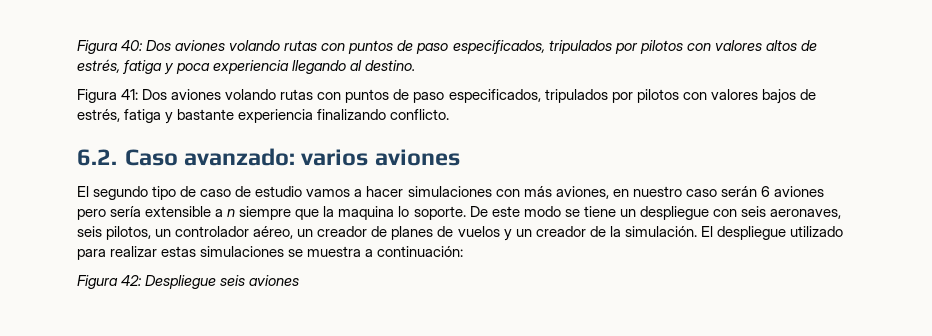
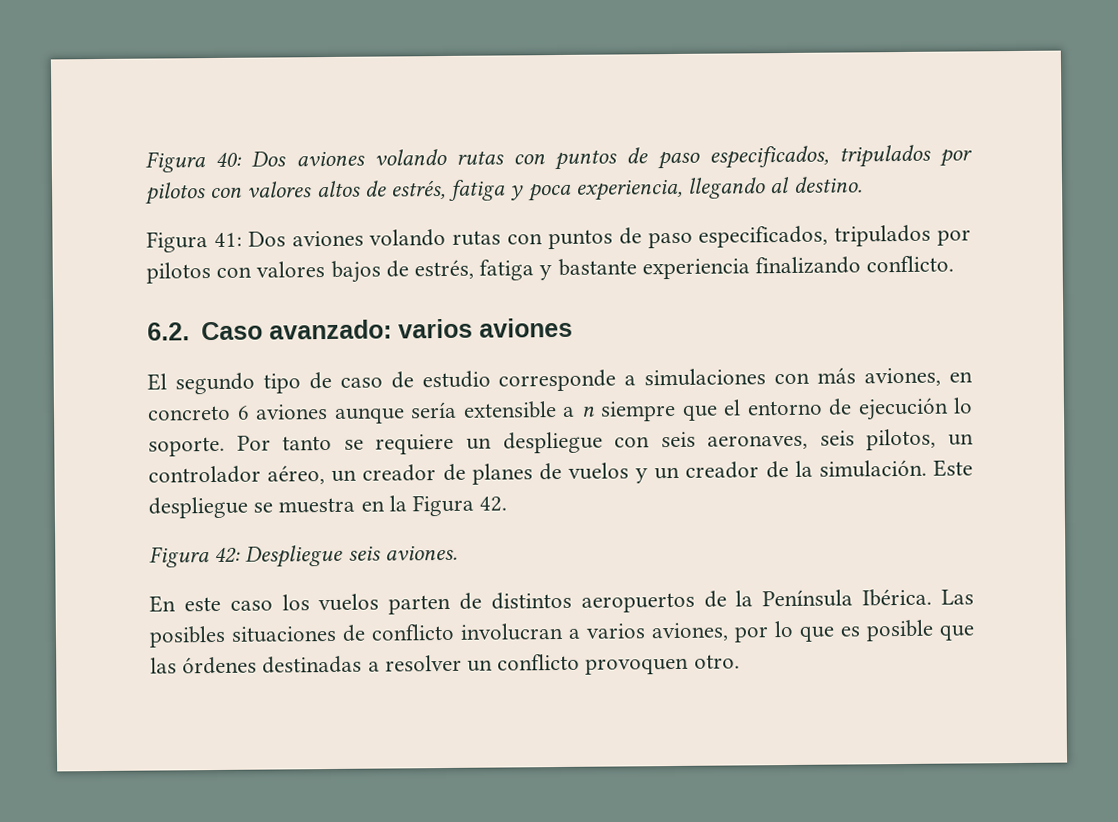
[213,60,290,74] experiencia -> [574,178,683,201] experiencia,
[306,186,404,197] vamos a hacer -> [498,369,637,392] corresponde a
[632,186,757,197] nuestro caso serán -> [147,405,231,421] concreto
[77,209,106,220] pero -> [333,407,405,424] aunque
[323,206,616,220] la maquina lo soporte. De este modo se tiene -> [723,397,973,421] [148,433,455,457] el entorno de ejecución lo soporte. Por tanto se requiere
[700,226,843,240] [77,246,464,260] [77,275,300,289] El despliegue utilizado para realizar estas simulaciones se muestra a continuación: // Figura 42: Despliegue seis aviones -> [933,459,973,477] [148,494,508,519] [149,544,458,568] [149,588,974,615] [149,619,975,648] [150,653,740,675] Este despliegue se muestra en la Figura 42. // Figura 42: Despliegue seis aviones. // En este caso los vuelos parten de distintos aeropuertos de la Península Ibérica. Las posibles situaciones de conflicto involucran a varios aviones, por lo que es posible que las órdenes destinadas a resolver un conflicto provoquen otro.

